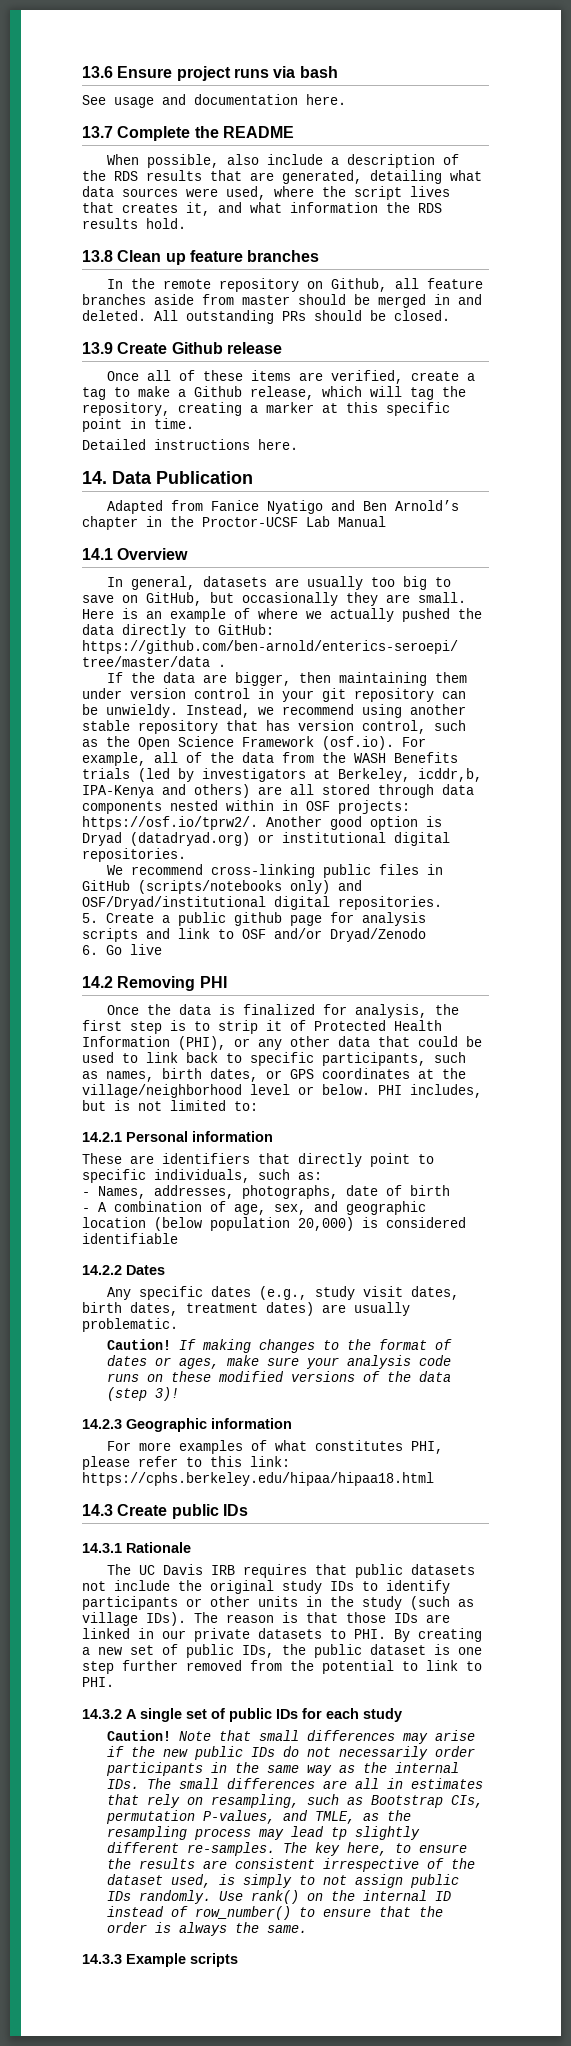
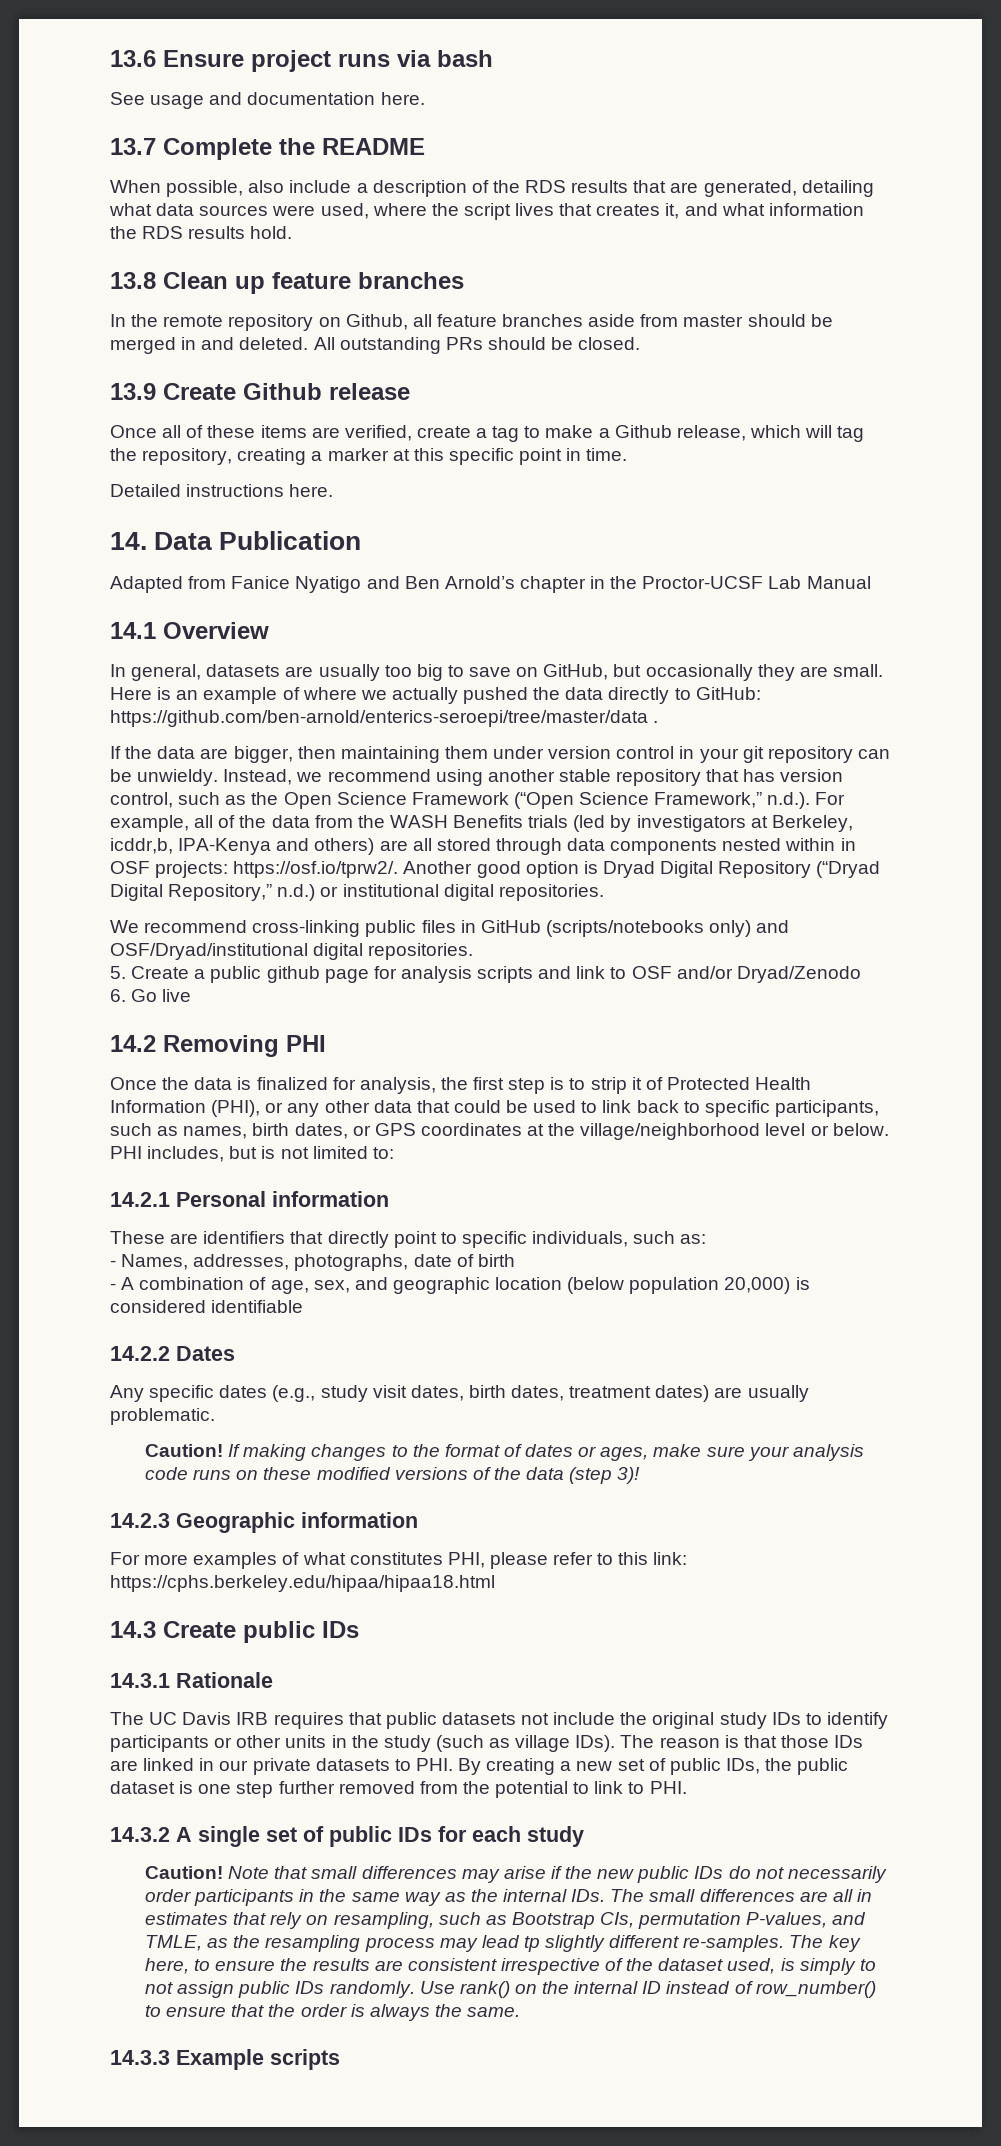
[322,736,394,750] (osf.io). -> [513,792,811,809] (“Open Science Framework,” n.d.).
[130,832,250,846] (datadryad.org) -> [660,861,881,878] [110,884,316,901] Digital Repository (“Dryad Digital Repository,” n.d.)

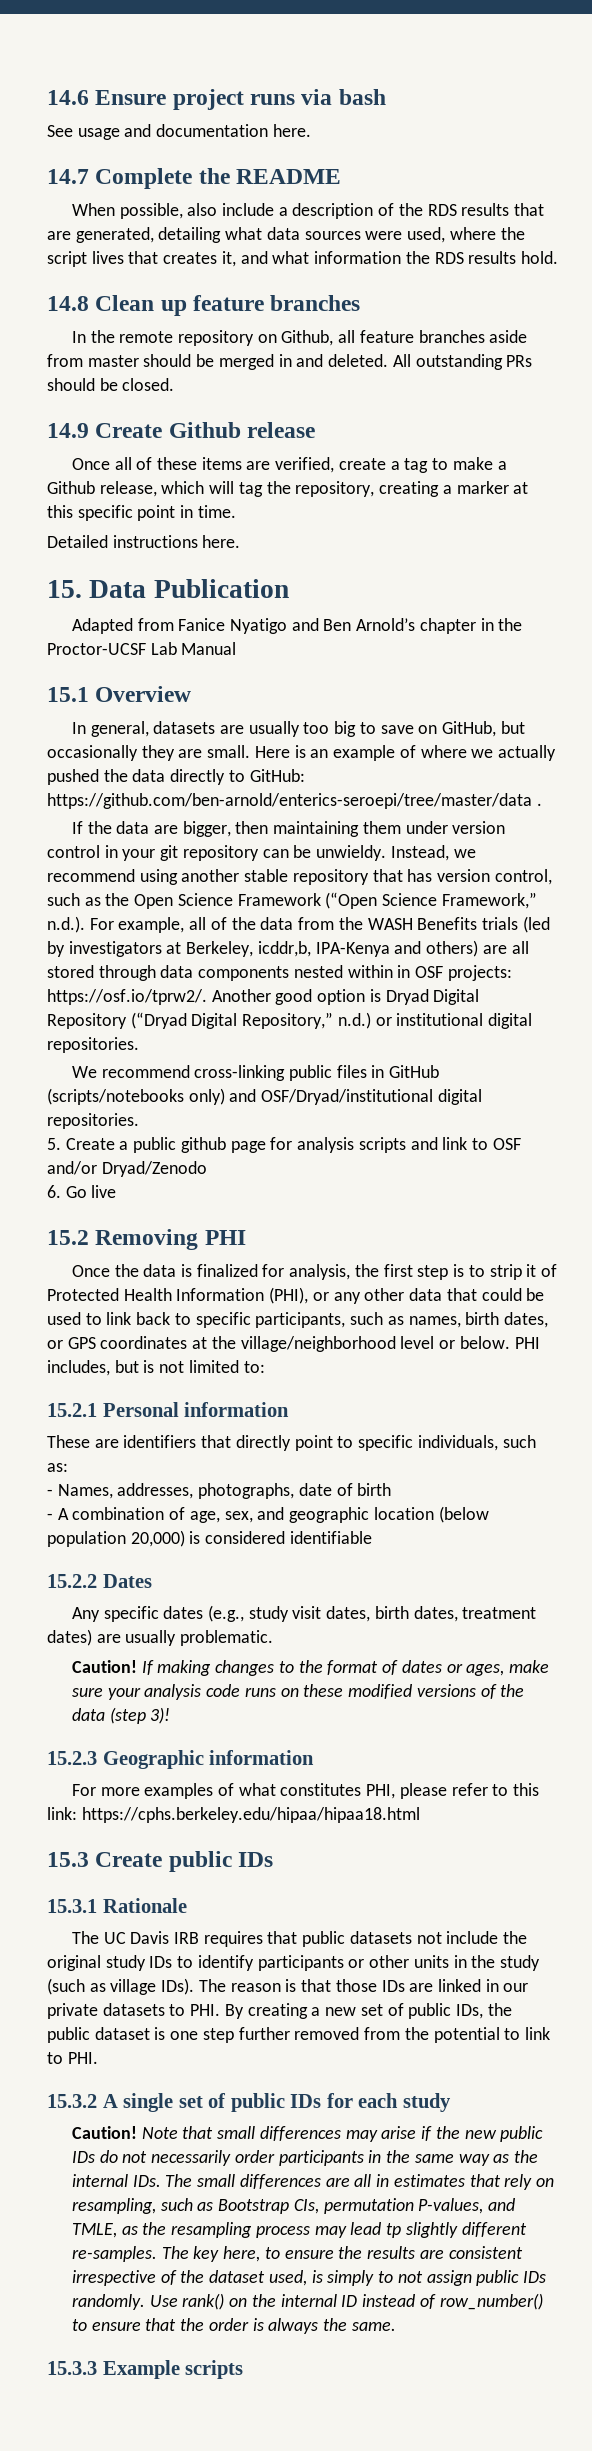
[110,50,156,67] 13.6 -> [47,90,89,105] 14.6
[110,138,156,155] 13.7 -> [47,169,89,184] 14.7
[110,272,156,289] 13.8 -> [47,296,89,311] 14.8
[110,383,156,400] 13.9 -> [47,423,89,438] 14.9
[110,532,147,550] 14. -> [47,580,82,598] 15.
[110,622,156,639] 14.1 -> [47,687,89,702] 15.1
[110,1035,156,1052] 14.2 -> [47,1230,89,1245] 15.2
[110,1192,170,1207] 14.2.1 -> [47,1403,97,1417] 15.2.1
[110,1346,170,1361] 14.2.2 -> [47,1574,97,1588] 15.2.2
[110,1513,170,1528] 14.2.3 -> [47,1751,97,1765] 15.2.3
[110,1621,156,1638] 14.3 -> [47,1852,89,1867] 15.3
[110,1673,170,1688] 14.3.1 -> [47,1899,97,1913] 15.3.1
[110,1827,170,1842] 14.3.2 -> [47,2094,97,2108] 15.3.2
[110,2050,170,2065] 14.3.3 -> [47,2361,97,2375] 15.3.3

